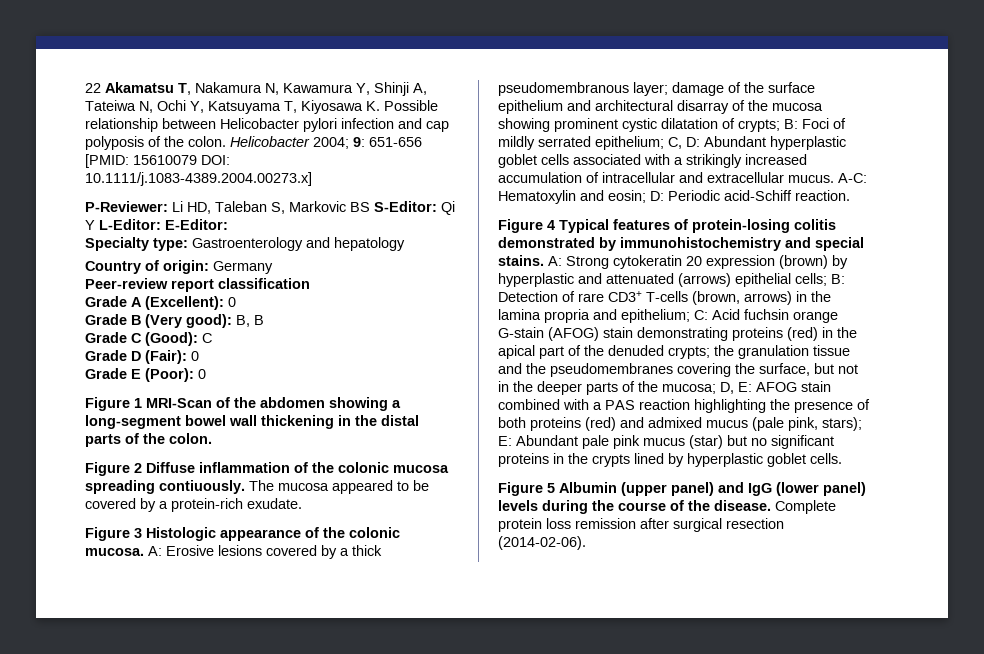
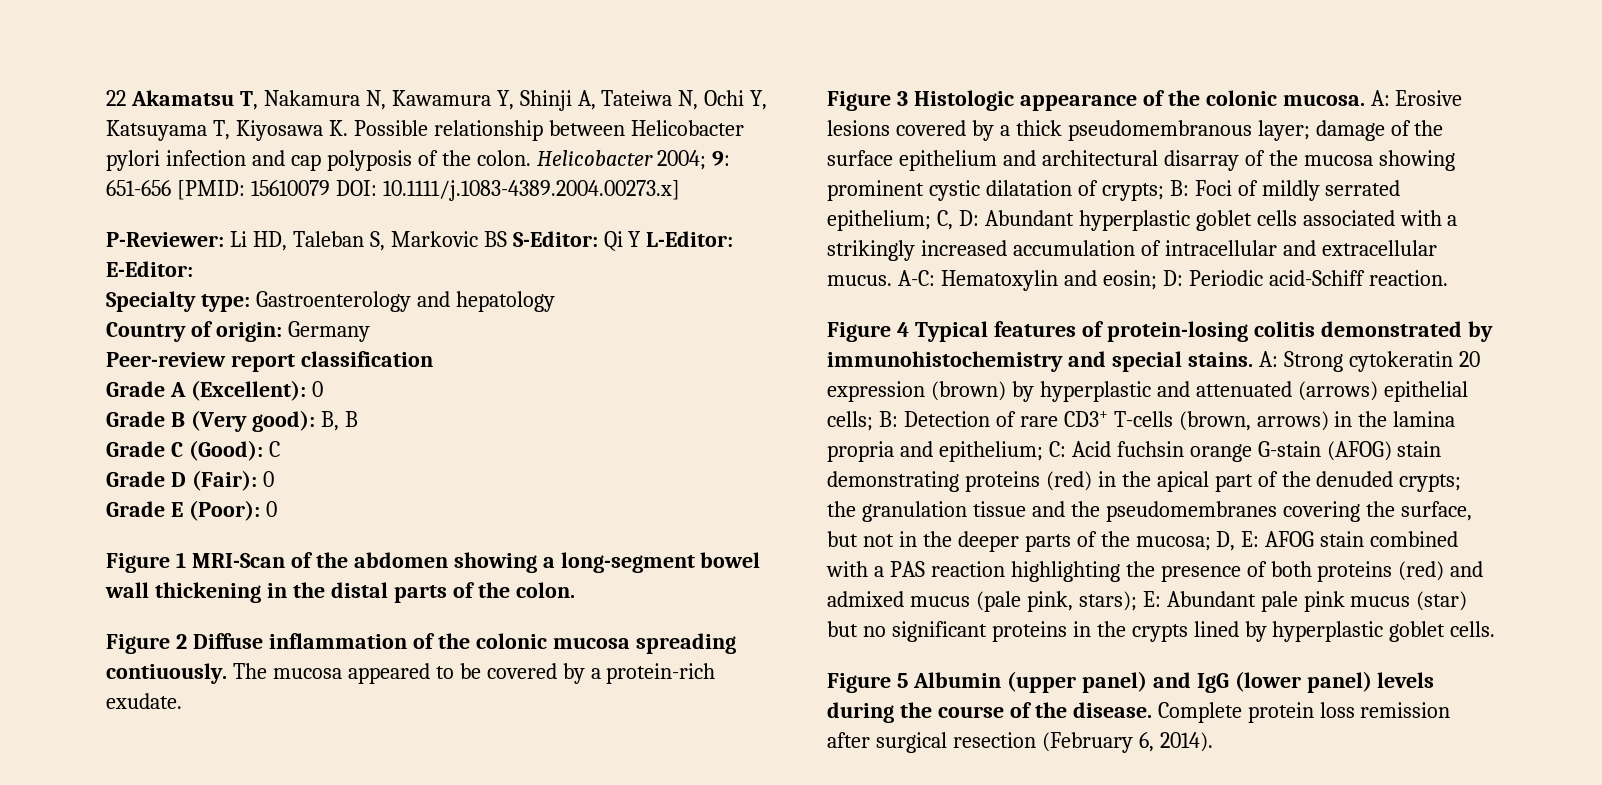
[498,536,586,550] (2014-02-06). -> [1041,732,1213,753] (February 6, 2014).

